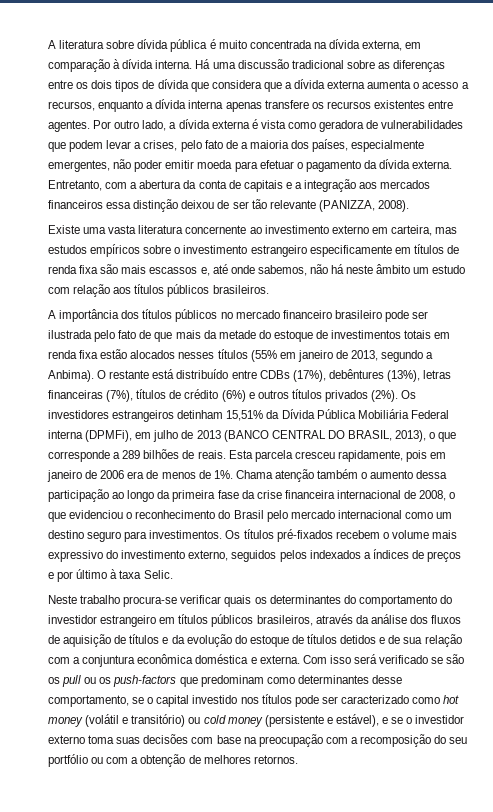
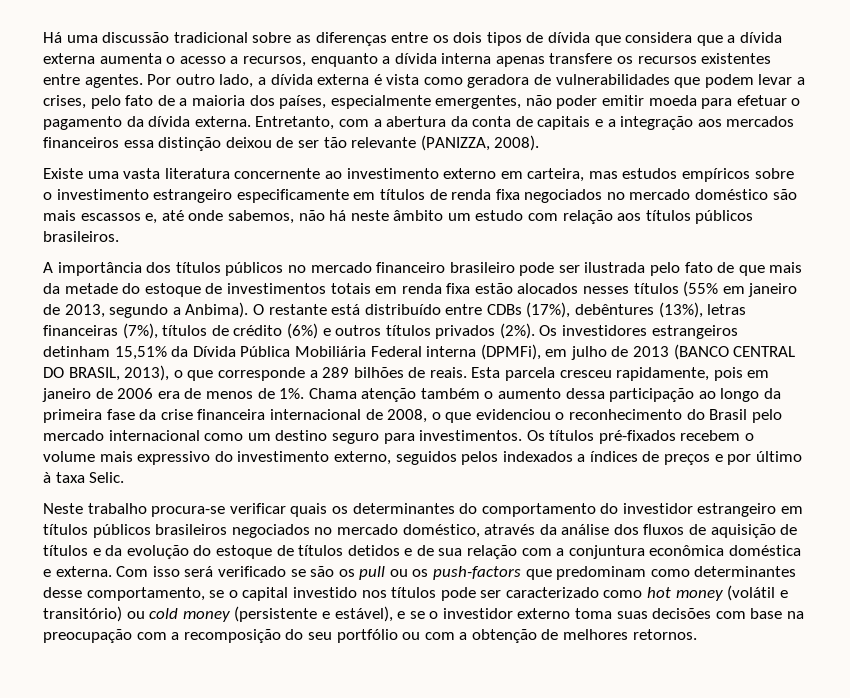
[48,39,422,52] [48,59,193,72] A literatura sobre dívida pública é muito concentrada na dívida externa, em comparação à dívida interna. -> (43, 37) none
(99, 269) none -> [524,189,769,203] negociados no mercado doméstico
[256,615,313,626] brasileiros, -> [155,524,480,538] brasileiros negociados no mercado doméstico,

